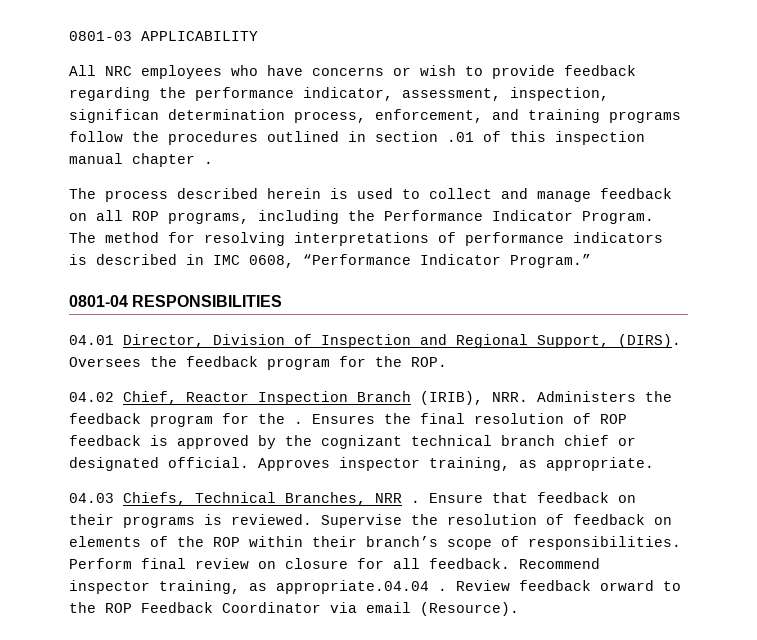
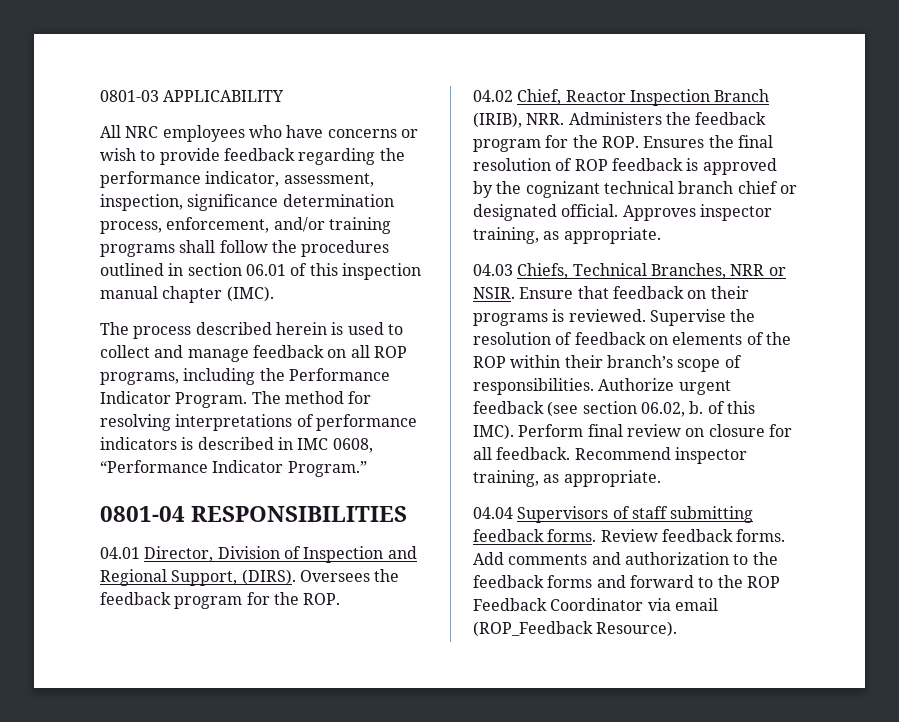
[69,109,159,123] significan -> [187,194,279,211] significance
[492,109,519,120] and -> [273,217,325,232] and/or
(681, 117) none -> [179,240,216,253] shall
[447,132,474,142] .01 -> [245,264,286,276] 06.01
[204,161,213,164] . -> [226,286,274,302] (IMC).
[294,421,303,424] . -> [601,136,639,148] ROP.
[411,500,420,503] . -> [768,267,786,276] [473,287,515,299] or NSIR.
(681, 543) none -> [598,378,731,395] [473,401,755,417] [473,424,514,440] Authorize urgent feedback (see section 06.02, b. of this IMC).
[276,580,654,594] appropriate.04.04 . Review feedback orward -> [563,470,661,487] [473,506,754,523] [473,529,786,542] [473,552,778,565] [473,575,694,588] appropriate. // 04.04 Supervisors of staff submitting feedback forms. Review feedback forms. Add comments and authorization to the feedback forms and forward
[420,602,519,616] (Resource). -> [473,621,678,637] (ROP_Feedback Resource).

